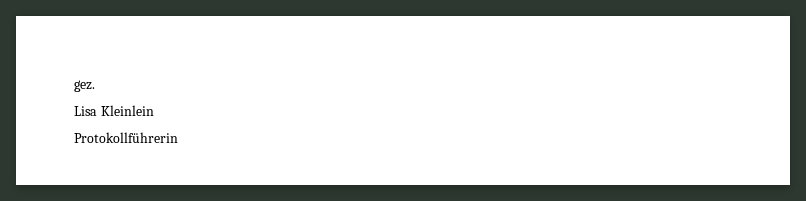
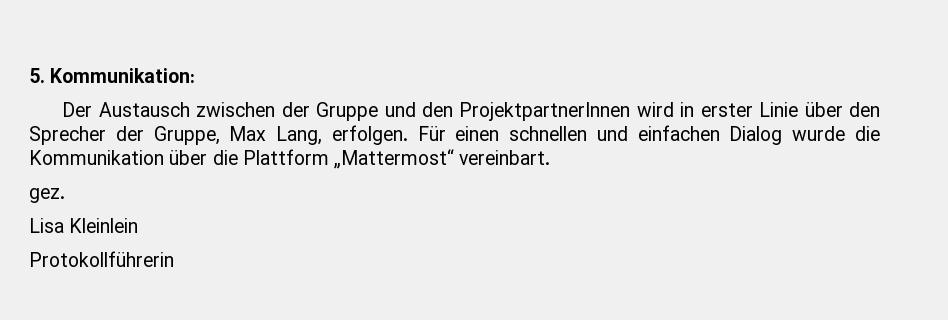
(74, 86) none -> [29,68,196,83] [62,102,881,121] [29,125,880,145] [29,149,551,169] 5. Kommunikation: // Der Austausch zwischen der Gruppe und den ProjektpartnerInnen wird in erster Linie über den Sprecher der Gruppe, Max Lang, erfolgen. Für einen schnellen und einfachen Dialog wurde die Kommunikation über die Plattform „Mattermost“ vereinbart. //

